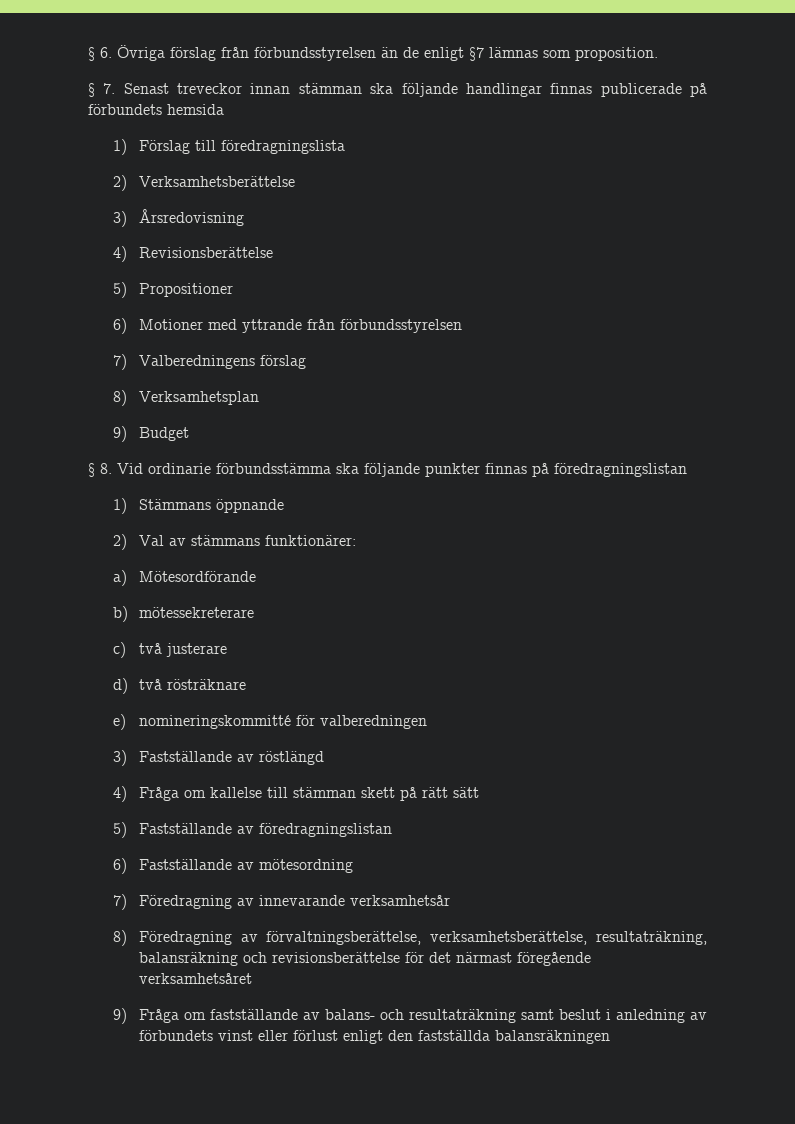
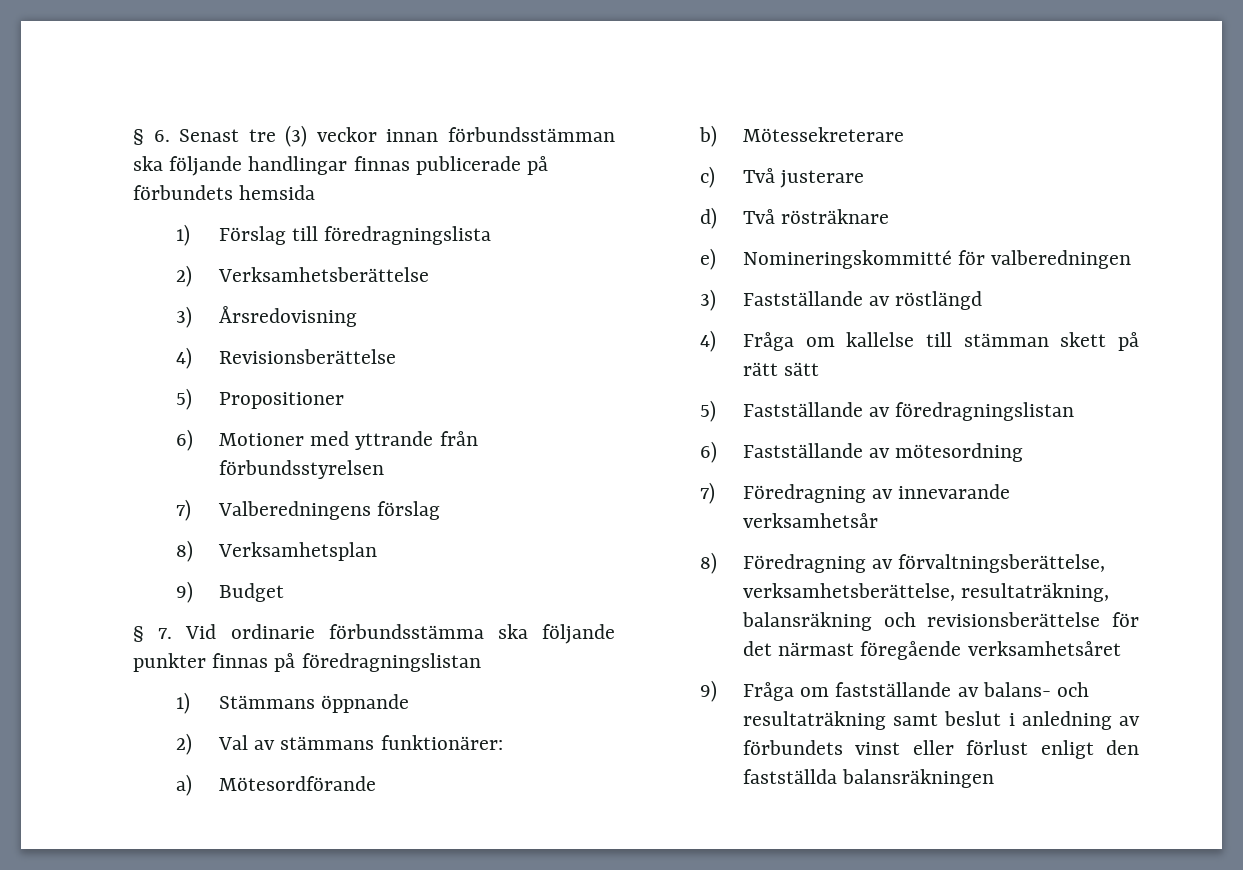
[117,45,658,61] [88,83,362,97] Övriga förslag från förbundsstyrelsen än de enligt §7 lämnas som proposition. // § 7. Senast treveckor innan stämman -> [179,125,615,147] Senast tre (3) veckor innan förbundsstämman
[100,463,112,474] 8. -> [158,628,173,639] 7.
[138,607,254,618] mötessekreterare -> [742,127,904,142] Mötessekreterare
[138,643,162,654] två -> [742,168,775,183] Två
[138,679,162,690] två -> [742,209,775,224] Två
[138,715,291,729] nomineringskommitté -> [742,250,952,269] Nomineringskommitté

